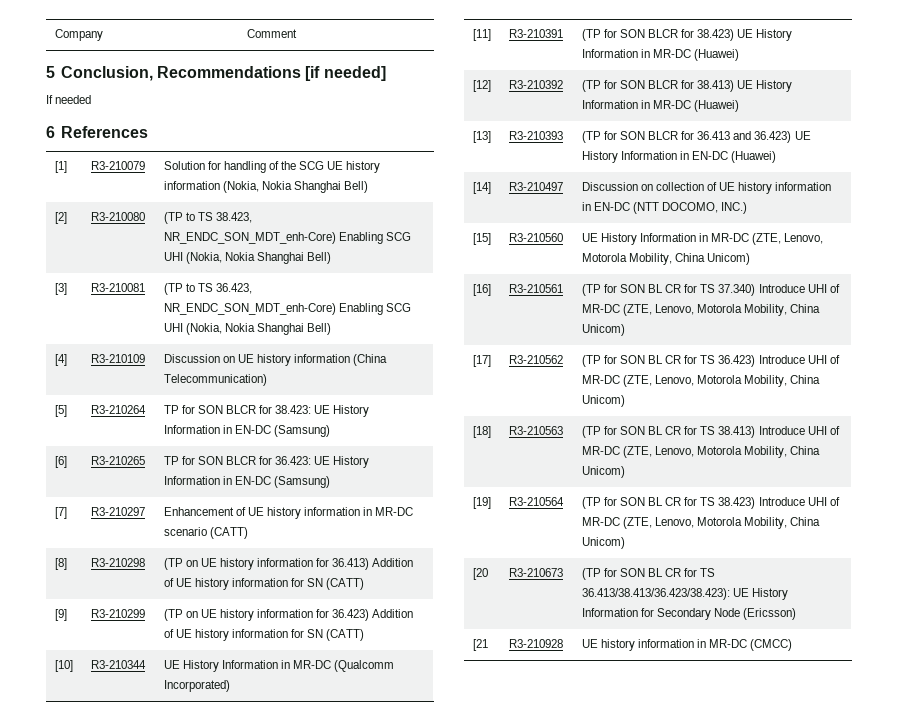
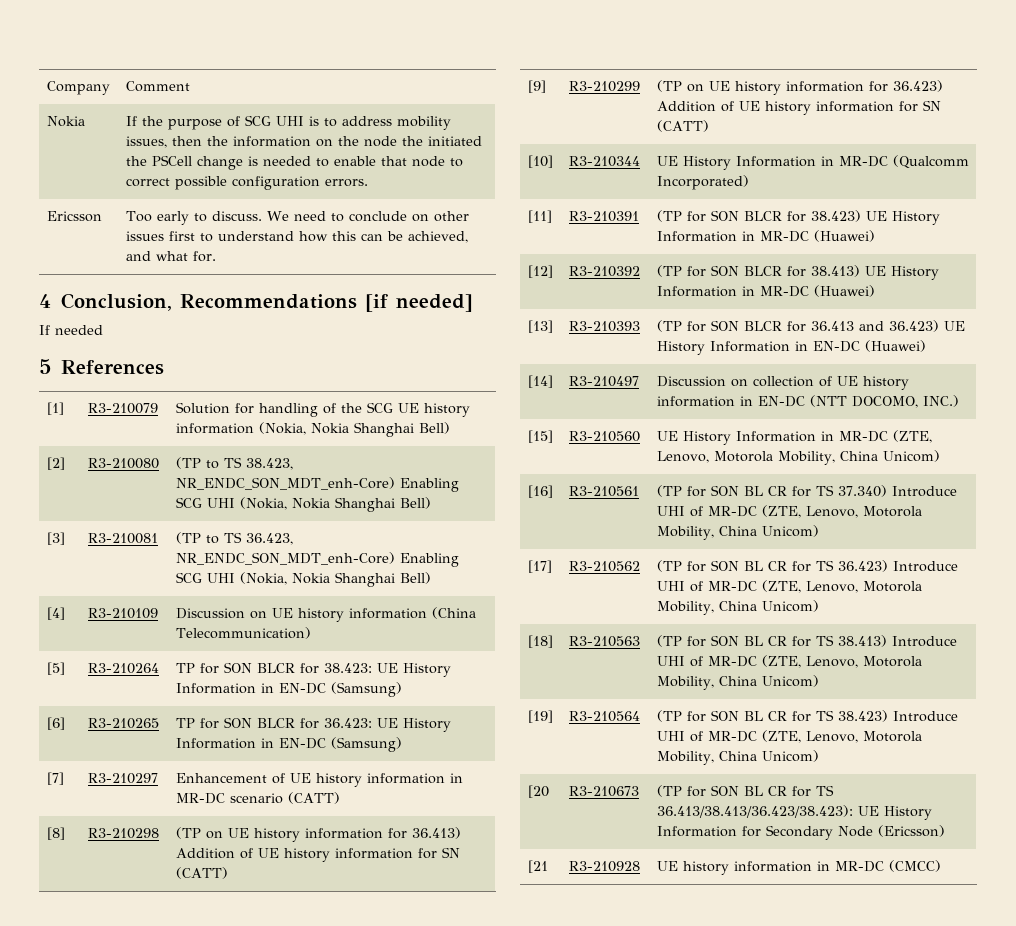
[46,66,55,78] // 5 -> [46,116,85,127] [125,115,451,130] [125,136,482,148] [125,155,463,170] [125,176,368,190] [46,211,102,222] [125,211,469,225] [125,231,468,243] [125,251,216,262] [39,294,51,308] // Nokia | If the purpose of SCG UHI is to address mobility issues, then the information on the node the initiated the PSCell change is needed to enable that node to correct possible configuration errors. // Ericsson | Too early to discuss. We need to conclude on other issues first to understand how this can be achieved, and what for. // 4
[46,126,55,138] 6 -> [39,359,51,374] 5

